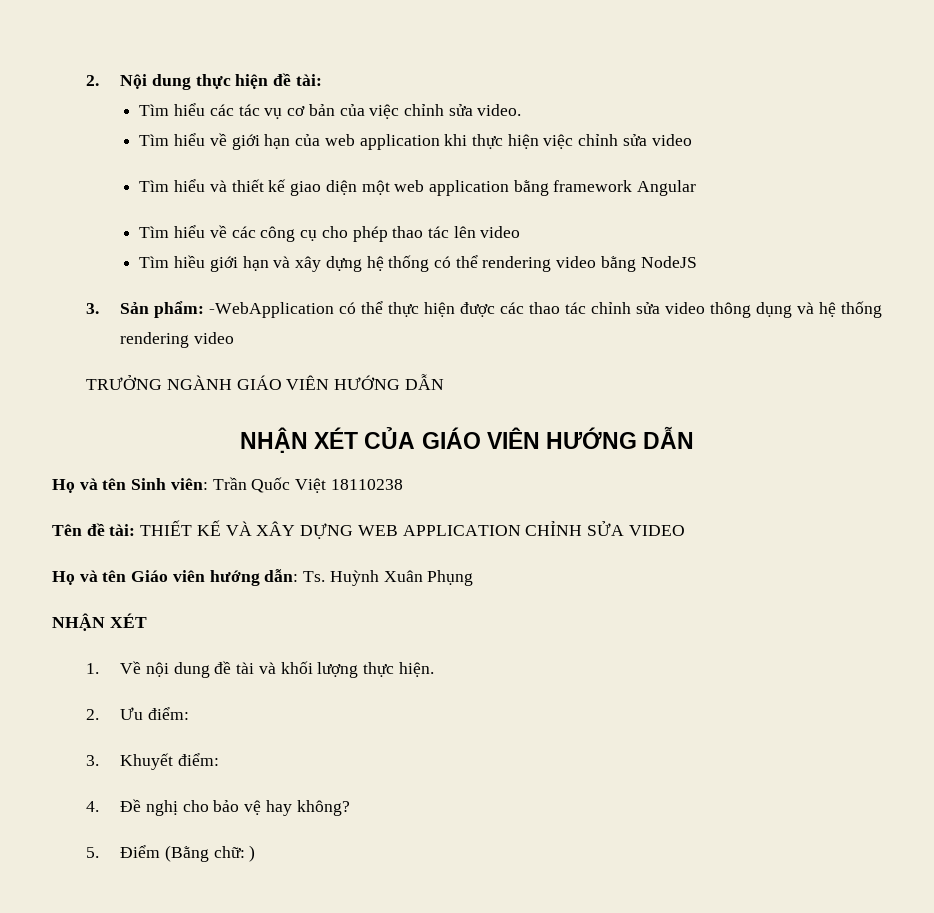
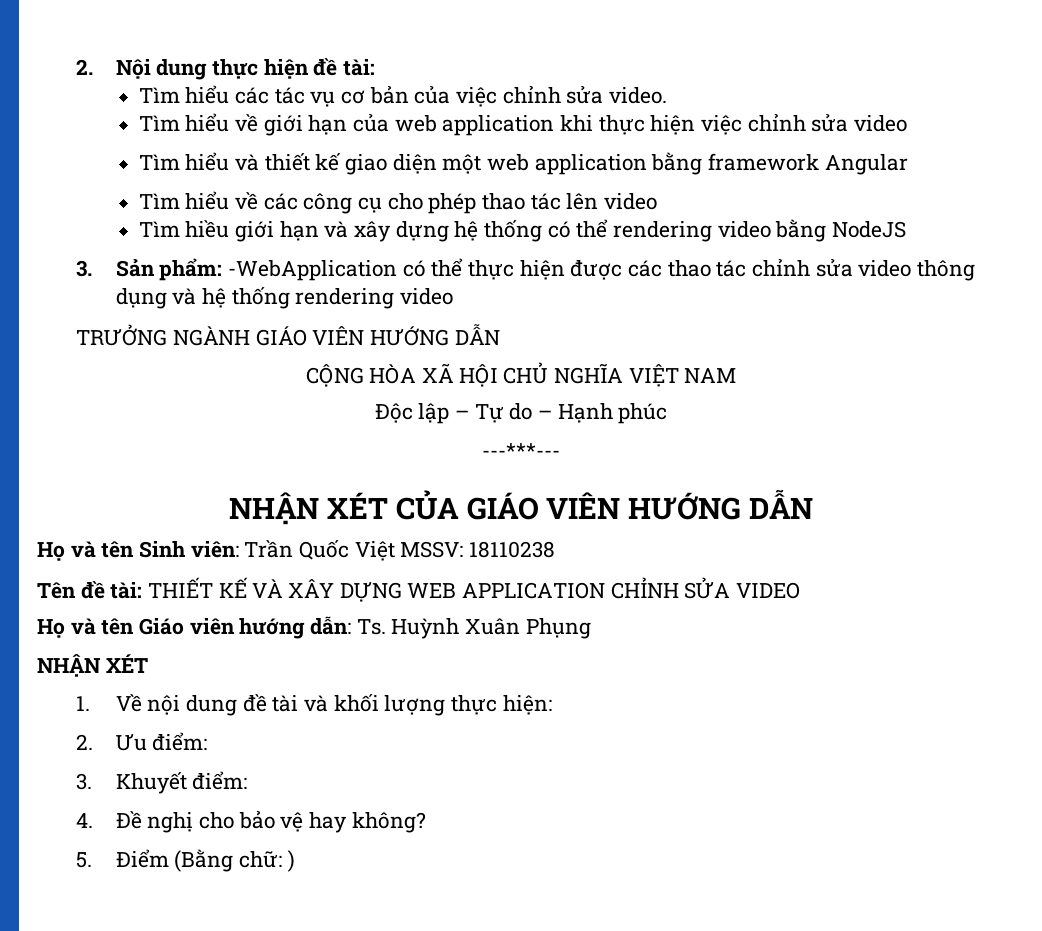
(444, 382) none -> [305,362,737,387] [374,403,668,424] [482,443,560,458] // CỘNG HÒA XÃ HỘI CHỦ NGHĨA VIỆT NAM // Độc lập – Tự do – Hạnh phúc // ---***---
(327, 485) none -> [400,541,464,558] MSSV:
[398,662,434,677] hiện. -> [502,695,552,715] hiện:

